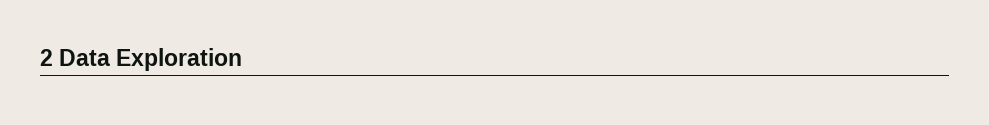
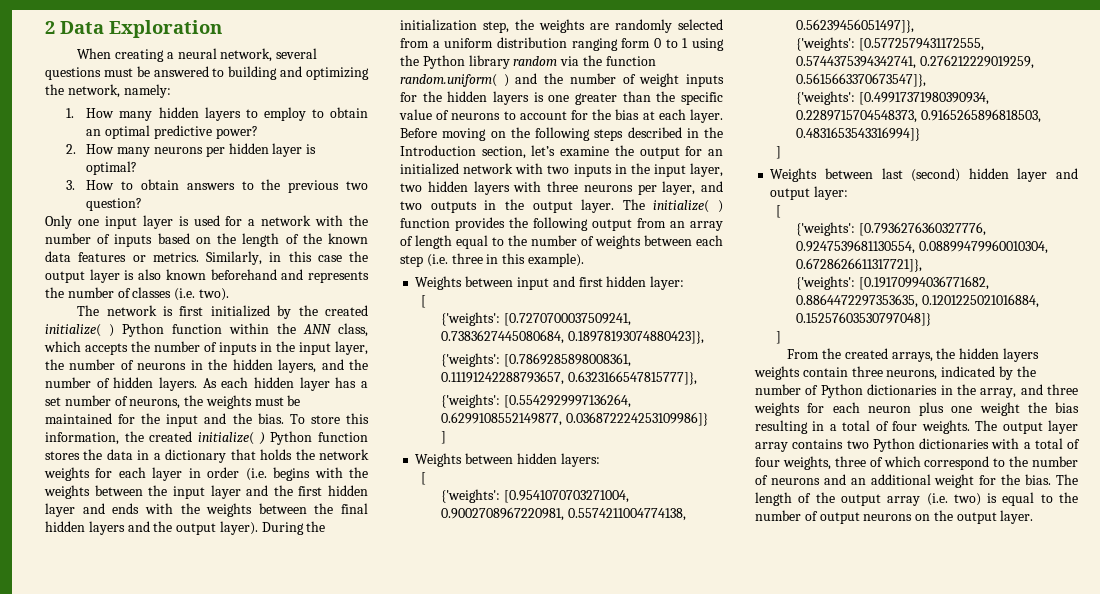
(243, 59) none -> [77,48,318,62] [45,66,369,80] [45,84,171,98] [65,107,369,121] [86,125,258,139] [65,143,317,157] [86,161,138,175] [65,179,368,193] [86,198,143,211] [45,215,368,229] [45,233,369,247] [45,251,368,265] [45,269,369,283] [45,287,229,301] [77,305,368,319] [45,323,368,337] [44,341,368,355] [45,359,369,373] [45,377,368,391] [45,395,301,409] [45,413,369,427] [45,431,368,445] [45,449,370,463] [44,467,369,481] [44,485,368,499] [45,503,368,517] [45,521,326,535] [400,19,723,33] [400,37,724,51] [400,55,656,69] [400,73,724,87] [400,91,723,105] [399,109,723,123] [400,127,723,141] [400,145,723,159] [400,163,723,177] [400,181,723,195] [400,199,723,213] [400,217,723,231] [400,235,723,249] [400,253,584,267] [415,276,685,290] [420,295,426,308] [441,312,632,326] [441,330,705,344] [441,353,632,367] [441,371,698,385] [441,394,632,408] [441,412,709,426] [441,431,447,444] [415,453,600,467] [420,472,426,485] [441,489,630,503] [441,507,687,521] [796,19,915,33] [796,37,985,51] [796,55,1035,69] [796,73,927,87] [796,91,990,105] [796,109,1042,123] [796,127,921,141] [775,146,781,159] [770,168,1078,182] [770,186,849,200] [775,205,781,218] [796,222,987,236] [796,240,1049,254] [796,258,923,272] [796,276,990,290] [796,294,1040,308] [796,312,932,326] [775,331,781,344] [787,348,1039,362] [754,366,1036,380] [755,384,1078,398] [754,402,1079,416] [755,420,1078,434] [755,438,1080,452] [755,456,1078,470] [755,474,1078,488] [755,492,1078,506] [755,510,1034,524] // When creating a neural network, several questions must be answered to building and optimizing the network, namely: // 1. How many hidden layers to employ to obtain an optimal predictive power? // 2. How many neurons per hidden layer is optimal? // 3. How to obtain answers to the previous two question? // Only one input layer is used for a network with the number of inputs based on the length of the known data features or metrics. Similarly, in this case the output layer is also known beforehand and represents the number of classes (i.e. two). // The network is first initialized by the created initialize( ) Python function within the ANN class, which accepts the number of inputs in the input layer, the number of neurons in the hidden layers, and the number of hidden layers. As each hidden layer has a set number of neurons, the weights must be maintained for the input and the bias. To store this information, the created initialize( ) Python function stores the data in a dictionary that holds the network weights for each layer in order (i.e. begins with the weights between the input layer and the first hidden layer and ends with the weights between the final hidden layers and the output layer). During the initialization step, the weights are randomly selected from a uniform distribution ranging form 0 to 1 using the Python library random via the function random.uniform( ) and the number of weight inputs for the hidden layers is one greater than the specific value of neurons to account for the bias at each layer. Before moving on the following steps described in the Introduction section, let’s examine the output for an initialized network with two inputs in the input layer, two hidden layers with three neurons per layer, and two outputs in the output layer. The initialize( ) function provides the following output from an array of length equal to the number of weights between each step (i.e. three in this example). // Weights between input and first hidden layer: // [ // {'weights': [0.7270700037509241, 0.7383627445080684, 0.18978193074880423]}, // {'weights': [0.7869285898008361, 0.11191242288793657, 0.6323166547815777]}, // {'weights': [0.5542929997136264, 0.6299108552149877, 0.036872224253109986]} // ] // Weights between hidden layers: // [ // {'weights': [0.9541070703271004, 0.9002708967220981, 0.5574211004774138, 0.56239456051497]}, // {'weights': [0.5772579431172555, 0.5744375394342741, 0.276212229019259, 0.5615663370673547]}, // {'weights': [0.49917371980390934, 0.2289715704548373, 0.9165265896818503, 0.4831653543316994]} // ] // Weights between last (second) hidden layer and output layer: // [ // {'weights': [0.7936276360327776, 0.9247539681130554, 0.08899479960010304, 0.6728626611317721]}, // {'weights': [0.19170994036771682, 0.8864472297353635, 0.1201225021016884, 0.15257603530797048]} // ] // From the created arrays, the hidden layers weights contain three neurons, indicated by the number of Python dictionaries in the array, and three weights for each neuron plus one weight the bias resulting in a total of four weights. The output layer array contains two Python dictionaries with a total of four weights, three of which correspond to the number of neurons and an additional weight for the bias. The length of the output array (i.e. two) is equal to the number of output neurons on the output layer.

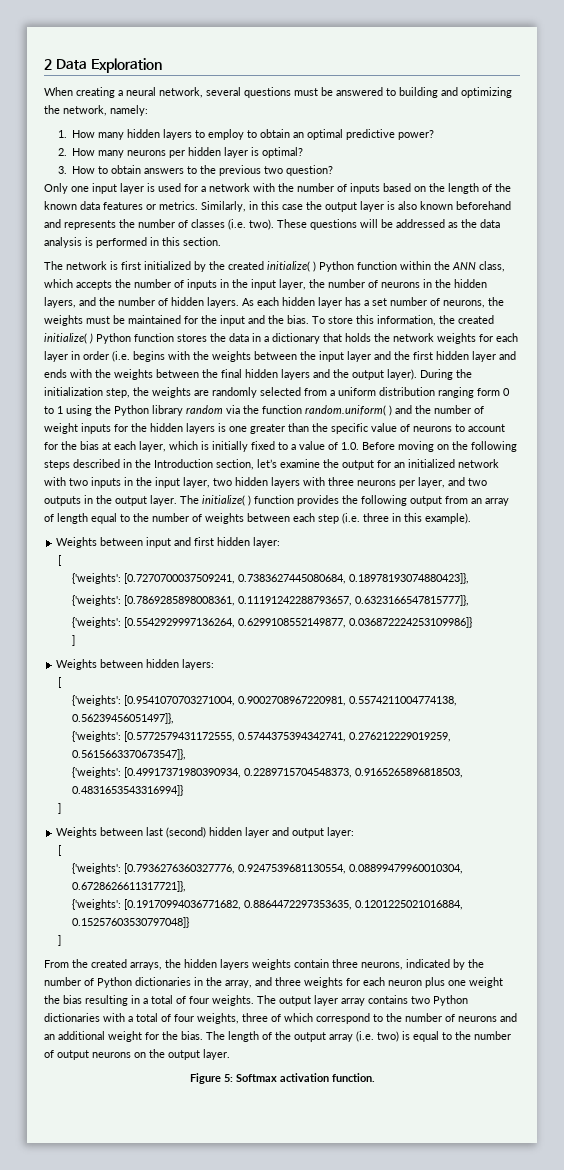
(229, 294) none -> [277,219,500,230] [44,237,221,248] These questions will be addressed as the data analysis is performed in this section.
[690,109,723,123] layer. -> [139,441,359,452] layer, which is initially fixed to a value of 1.0.
(1034, 517) none -> [189,1073,375,1084] // Figure 5: Softmax activation function.

